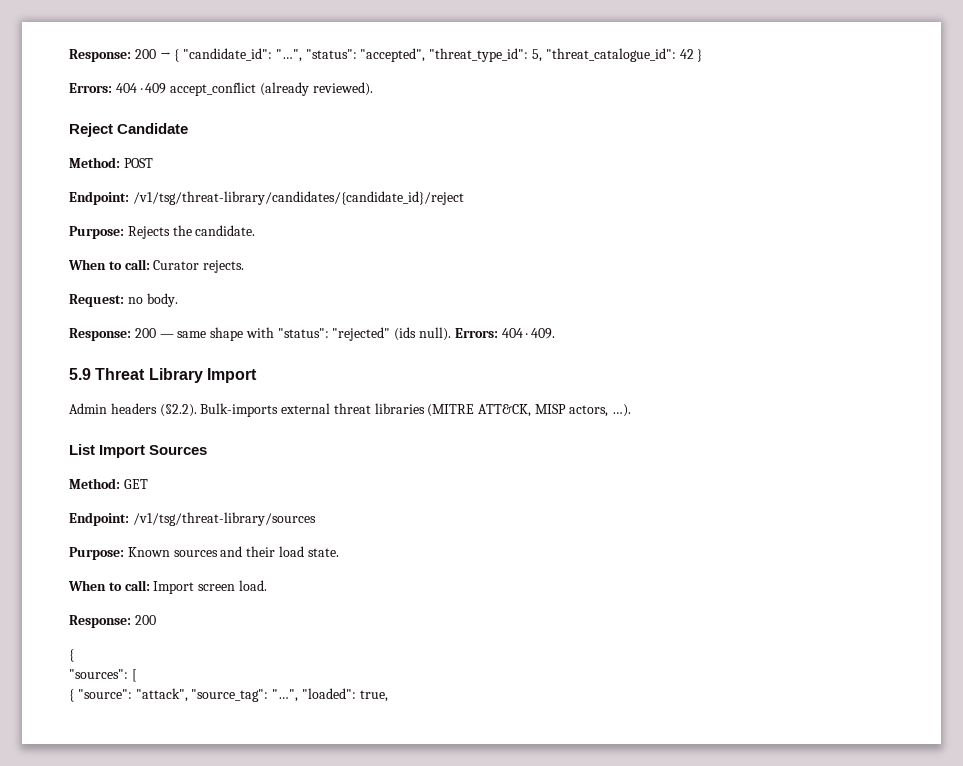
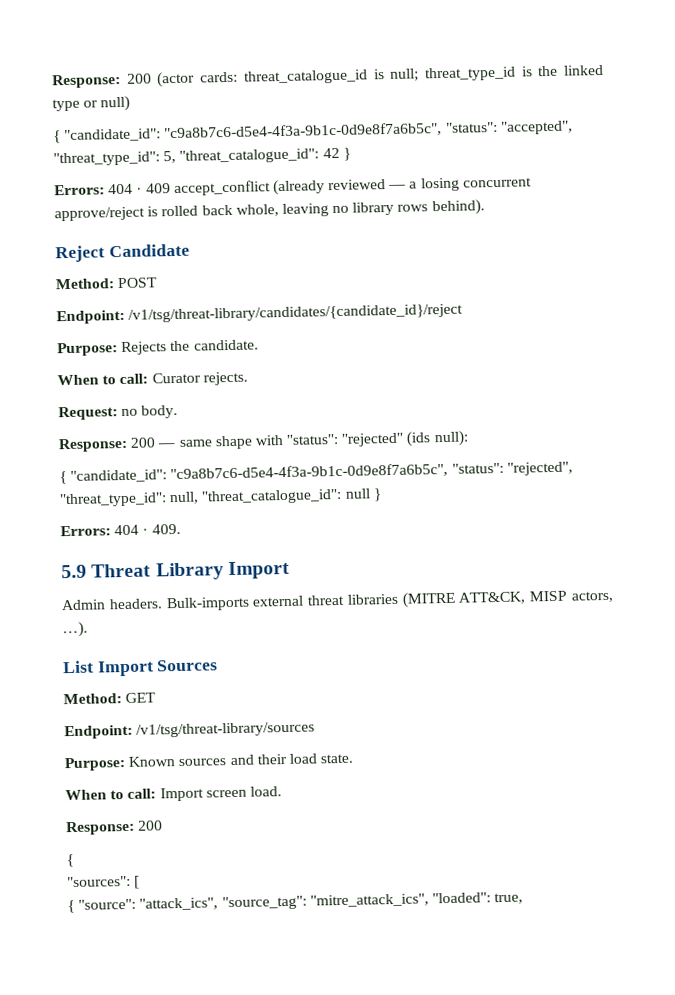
[69,48,302,62] Response: 200 → { "candidate_id": "…", -> [52,64,604,89] [52,95,131,112] [53,121,443,144] Response: 200 (actor cards: threat_catalogue_id is null; threat_type_id is the linked type or null) // { "candidate_id": "c9a8b7c6-d5e4-4f3a-9b1c-0d9e8f7a6b5c",
[312,82,373,96] reviewed). -> [328,177,532,192] [54,199,485,222] reviewed — a losing concurrent approve/reject is rolled back whole, leaving no library rows behind).
[419,327,452,341] null). -> [433,430,469,447] [59,461,573,485] [59,488,382,508] null): // { "candidate_id": "c9a8b7c6-d5e4-4f3a-9b1c-0d9e8f7a6b5c", "status": "rejected", "threat_type_id": null, "threat_catalogue_id": null } //
[110,403,197,417] headers (§2.2). -> [108,598,163,610] headers.
[135,688,299,702] "attack", "source_tag": "…", -> [139,893,429,911] "attack_ics", "source_tag": "mitre_attack_ics",

